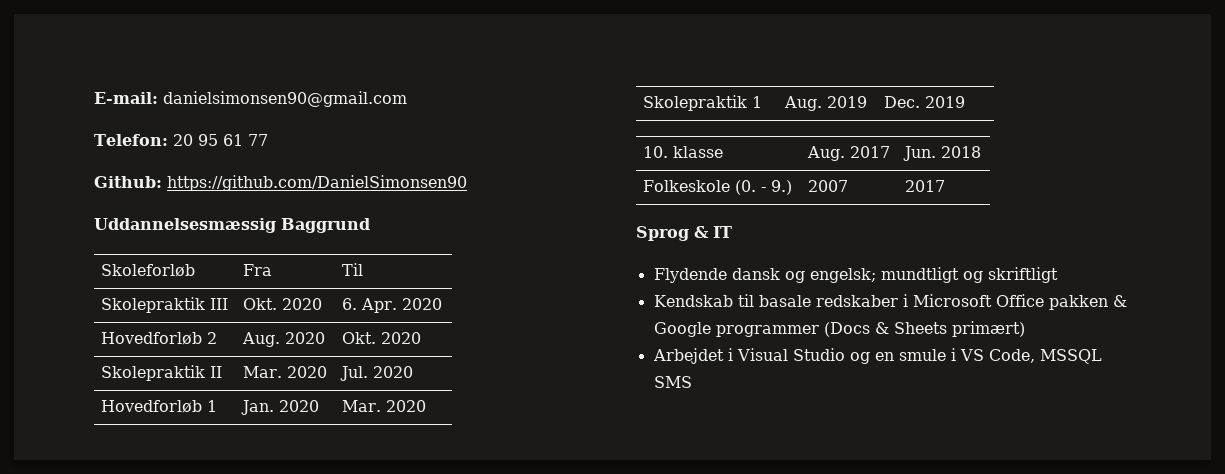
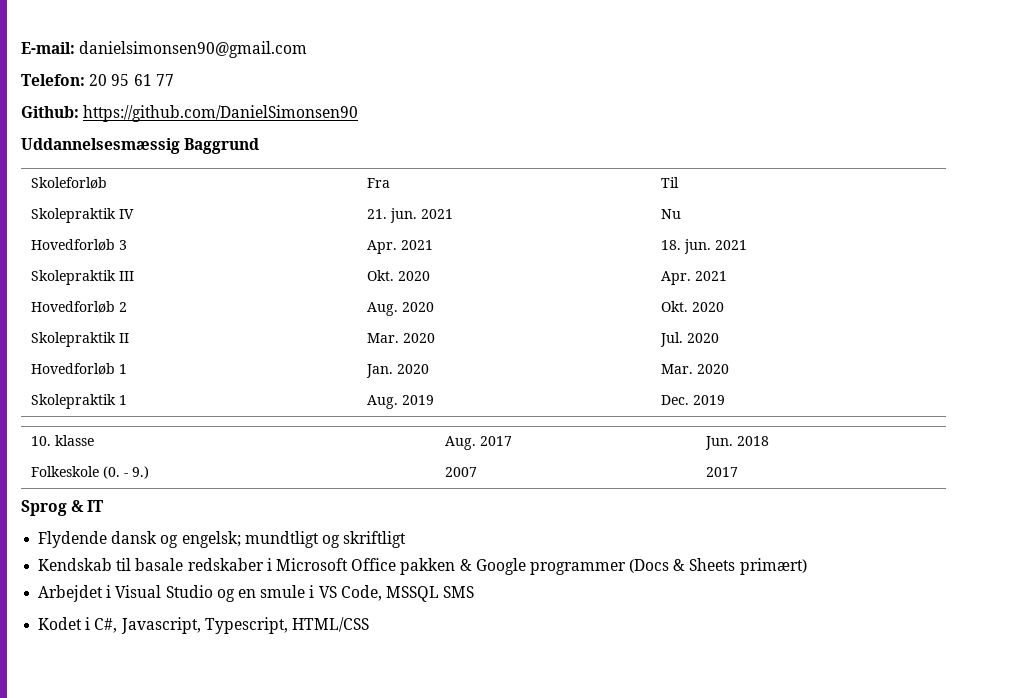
(363, 269) none -> [31,208,135,223] [367,208,454,223] [661,209,682,219] [31,239,128,251] [367,240,434,254] [661,239,748,254] // Skolepraktik IV | 21. jun. 2021 | Nu // Hovedforløb 3 | Apr. 2021 | 18. jun. 2021
[341,298,442,313] 6. Apr. 2020 -> [661,271,728,285] Apr. 2021
(692, 382) none -> [38,617,369,634] // Kodet i C#, Javascript, Typescript, HTML/CSS

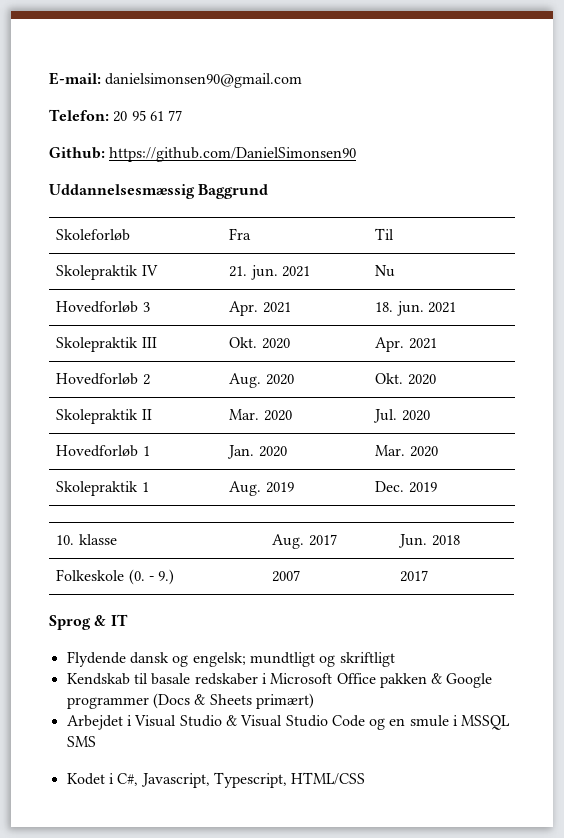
(213, 591) none -> [225,715,365,727] & Visual Studio Code
[318,585,382,601] VS Code, -> (459, 720) none

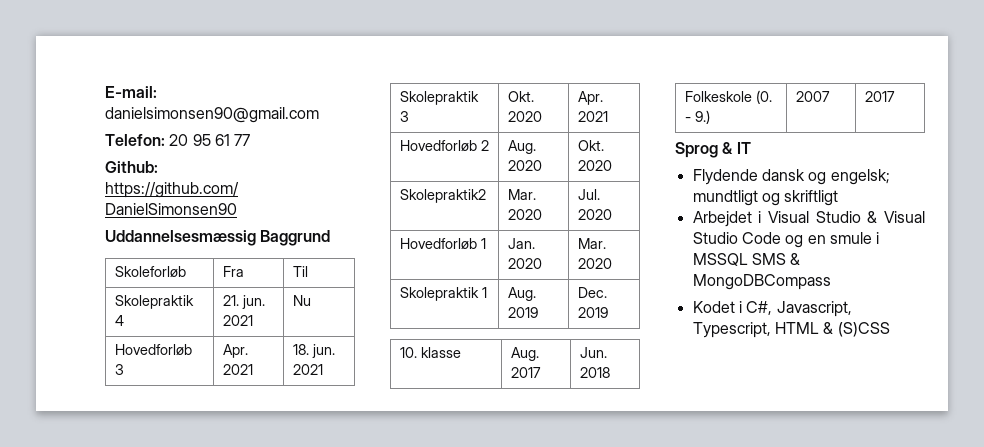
[141,265,158,276] IV -> [114,315,124,326] 4
[141,337,157,348] III -> [399,111,409,122] 3
[56,409,152,424] Skolepraktik II -> [399,189,486,203] Skolepraktik2
[66,673,493,688] [66,693,314,709] // Kendskab til basale redskaber i Microsoft Office pakken & Google programmer (Docs & Sheets primært) -> (839, 198) none
(96, 741) none -> [790,253,801,265] [692,274,831,290] & MongoDBCompass
[291,772,366,785] HTML/CSS -> [774,322,890,337] HTML & (S)CSS

